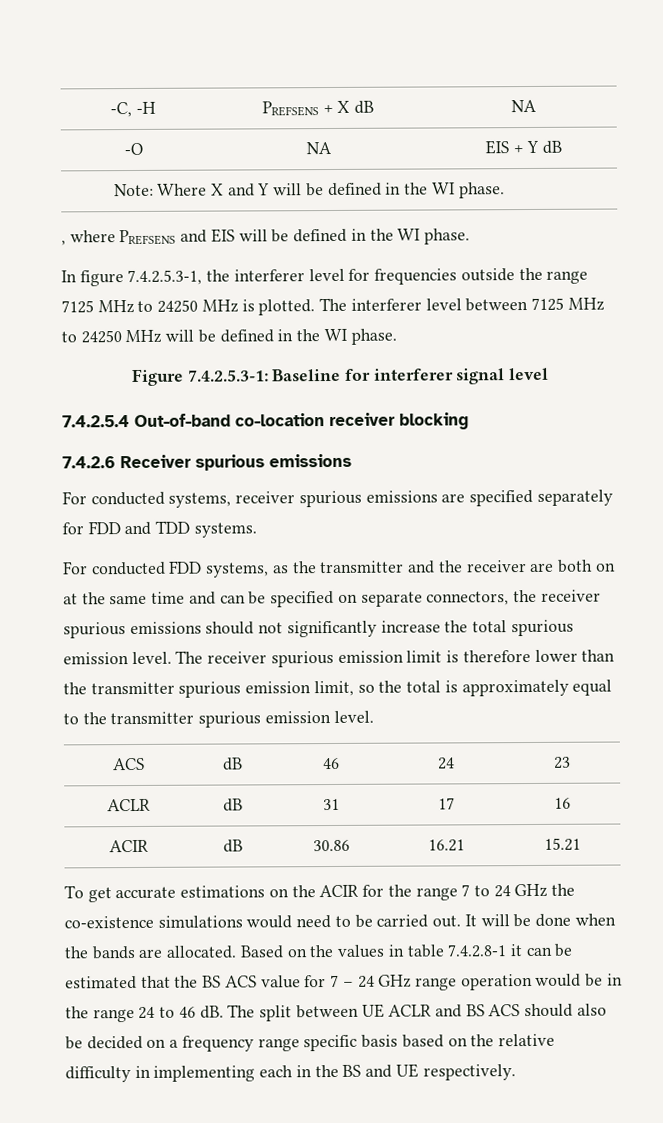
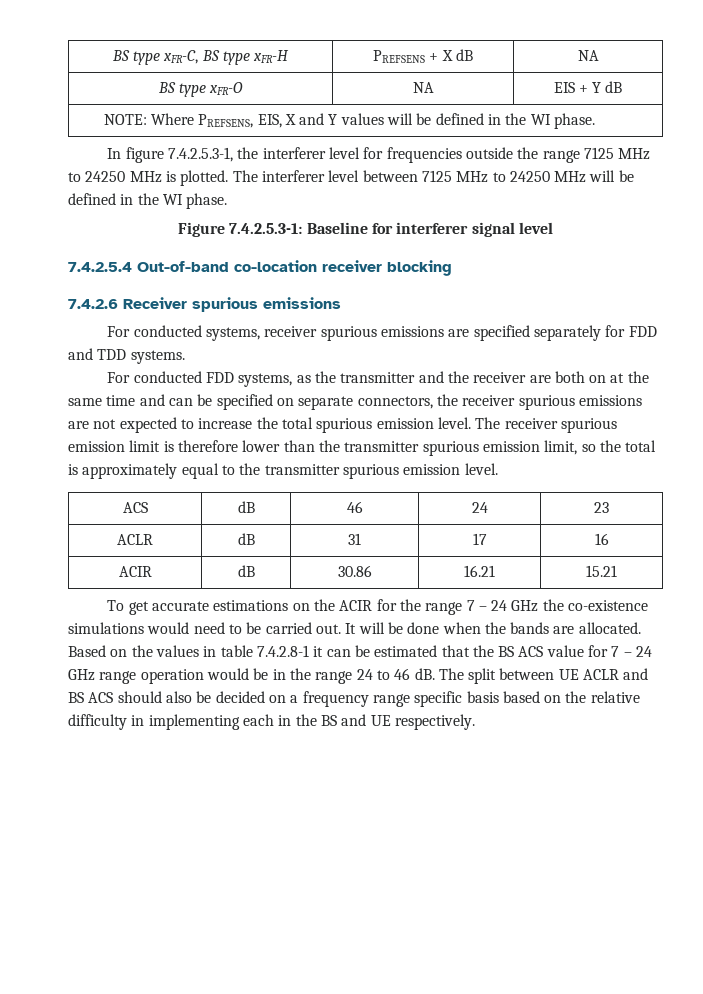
[110,101,156,118] -C, -H -> [111,50,290,65] BS type xFR-C, BS type xFR-H
[123,142,143,156] -O -> [157,82,244,97] BS type xFR-O
[113,182,505,199] [61,228,235,246] Note: Where X and Y will be defined in the WI phase. // , where PREFSENS and EIS -> [103,113,384,128] NOTE: Where PREFSENS, EIS, X and Y values
[205,620,377,638] should not significantly -> [68,417,194,433] are not expected to
[473,885,490,897] to -> [478,606,487,611] –

